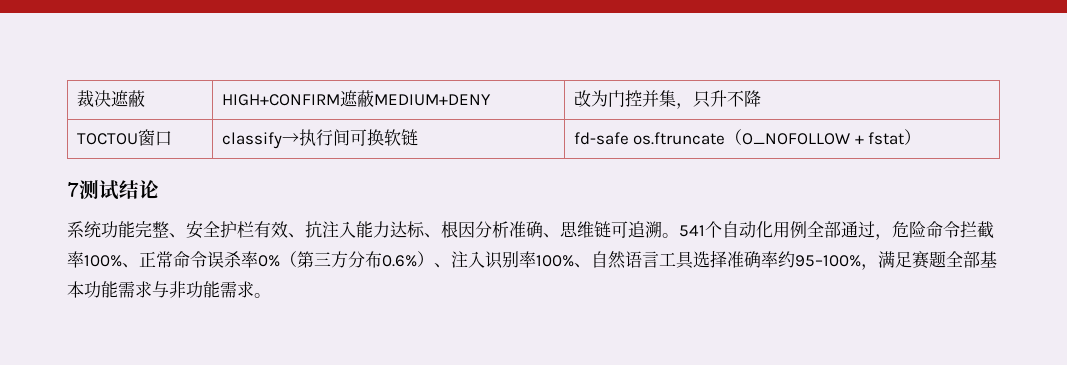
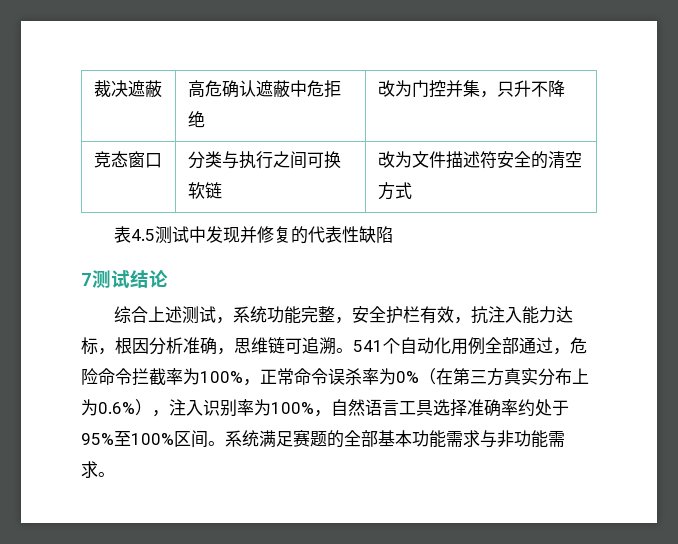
[221,90,491,107] HIGH+CONFIRM遮蔽MEDIUM+DENY -> [188,80,342,98] [188,111,206,128] 高危确认遮蔽中危拒绝
[76,133,138,145] TOCTOU -> [94,151,129,168] 竞态
[221,129,333,149] classify→执行 -> [188,151,291,169] 分类与执行之
[573,129,922,145] fd-safe os.ftruncate（O_NOFOLLOW + fstat） -> [378,151,583,169] [378,182,413,200] [113,226,393,244] 改为文件描述符安全的清空方式 // 表4.5测试中发现并修复的代表性缺陷
(159, 189) none -> [113,306,233,324] 综合上述测试，
[169,233,186,238] 、 -> [334,317,352,324] ，
[288,233,305,238] 、 -> [453,317,471,324] ，
[424,233,441,238] 、 -> [98,348,115,355] ，
[543,233,560,238] 、 -> [217,348,234,355] ，
[84,255,139,268] 100%、 -> [183,368,260,386] 为100%，
[258,251,451,268] 0%（第三方分布0.6%）、 -> [379,368,589,386] [81,399,169,417] 为0%（在第三方真实分布上为0.6%），
[536,255,591,268] 100%、 -> [254,399,331,417] 为100%，
[795,255,878,270] 95–100%， -> [535,399,569,416] [81,430,259,448] 处于95%至100%区间。系统
(946, 259) none -> [327,430,344,448] 的

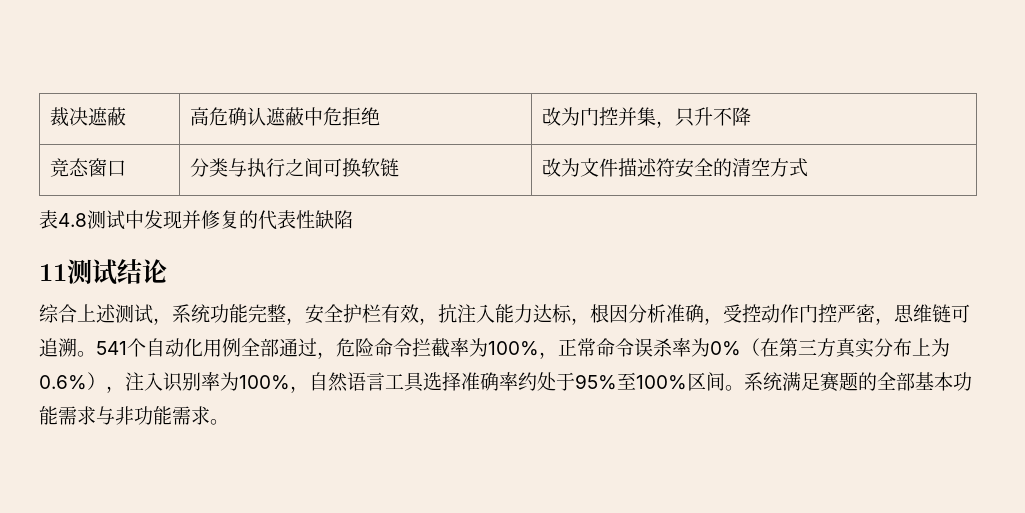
[130,229,155,241] 4.5 -> [58,213,87,227] 4.8
[81,273,92,286] 7 -> [39,264,67,281] 11
(234, 351) none -> [723,304,894,325] 受控动作门控严密，

